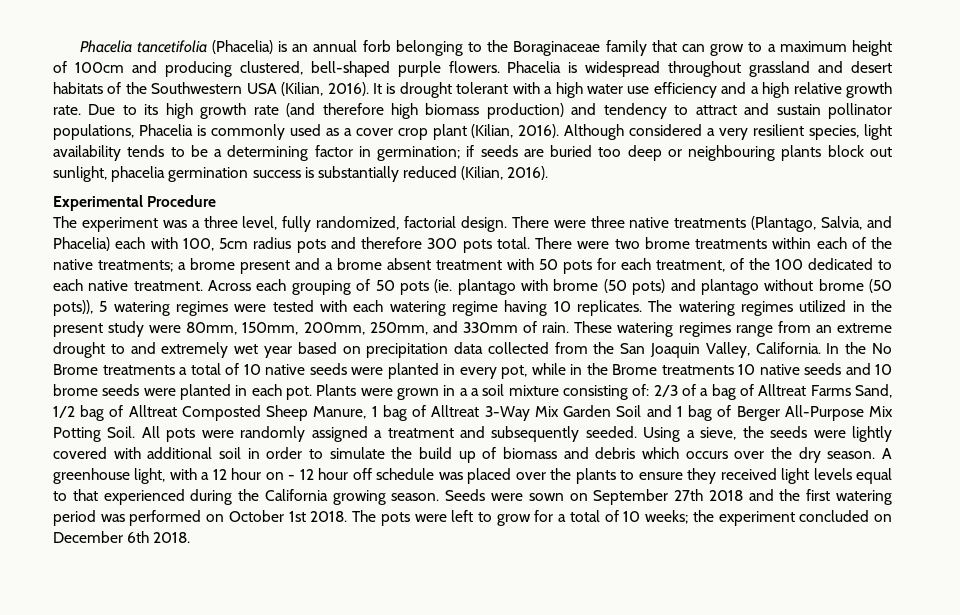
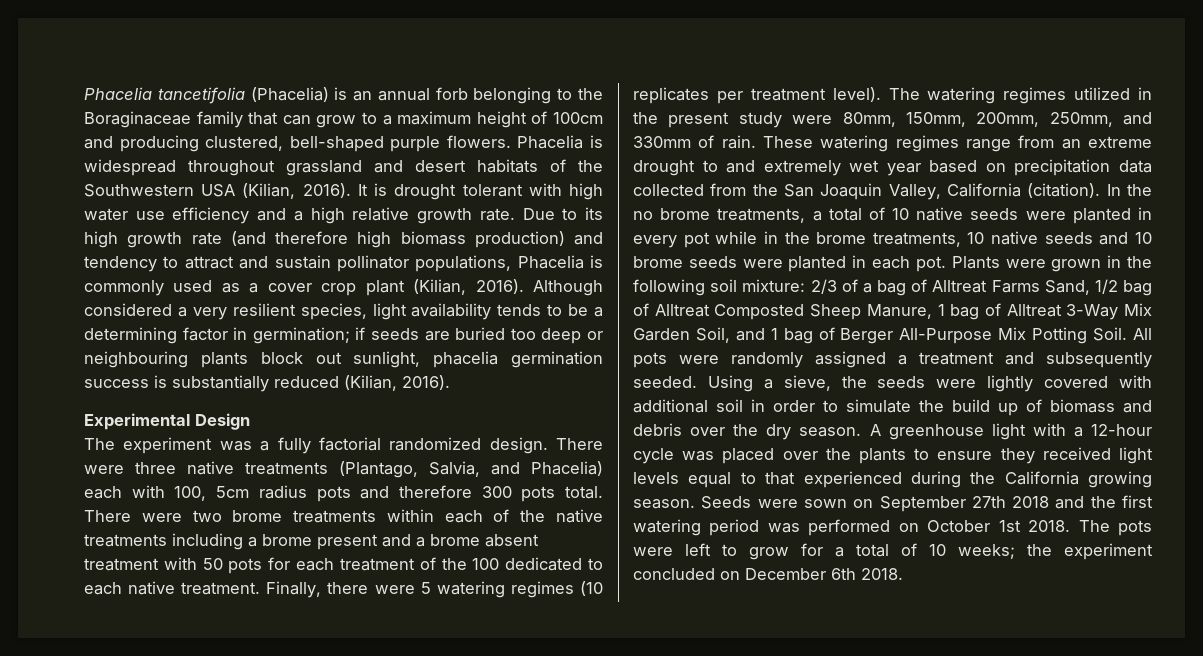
[544,86,553,94] a -> (562, 189) none
[147,195,217,207] Procedure -> [195,413,250,430] Design
[203,216,457,232] three level, fully randomized, factorial -> [277,437,482,454] fully factorial randomized
[98,260,173,272] treatments; -> [84,533,243,550] treatments including
[656,260,725,272] treatment, -> [339,558,415,571] treatment
[208,279,892,295] [53,300,642,316] Across each grouping of 50 pots (ie. plantago with brome (50 pots) and plantago without brome (50 pots)), 5 watering regimes were tested with each watering regime having 10 replicates. -> [266,581,603,598] [633,87,881,104] Finally, there were 5 watering regimes (10 replicates per treatment level).
[755,342,892,354] [53,364,175,375] California. In the No Brome treatments -> [947,183,1152,198] [633,208,806,223] California (citation). In the no brome treatments,
[501,365,527,379] pot, -> [683,232,710,248] pot
[612,364,734,375] Brome treatments -> [816,232,961,247] brome treatments,
[459,384,650,400] a a soil mixture consisting of: -> [1127,256,1152,268] [633,279,806,296] the following soil mixture:
[616,405,642,417] Soil -> [695,327,730,343] Soil,
[642,447,728,459] which occurs -> (682, 429) none
[134,468,435,484] light, with a 12 hour on - 12 hour off schedule -> [991,423,1152,440] [633,448,674,464] light with a 12-hour cycle

